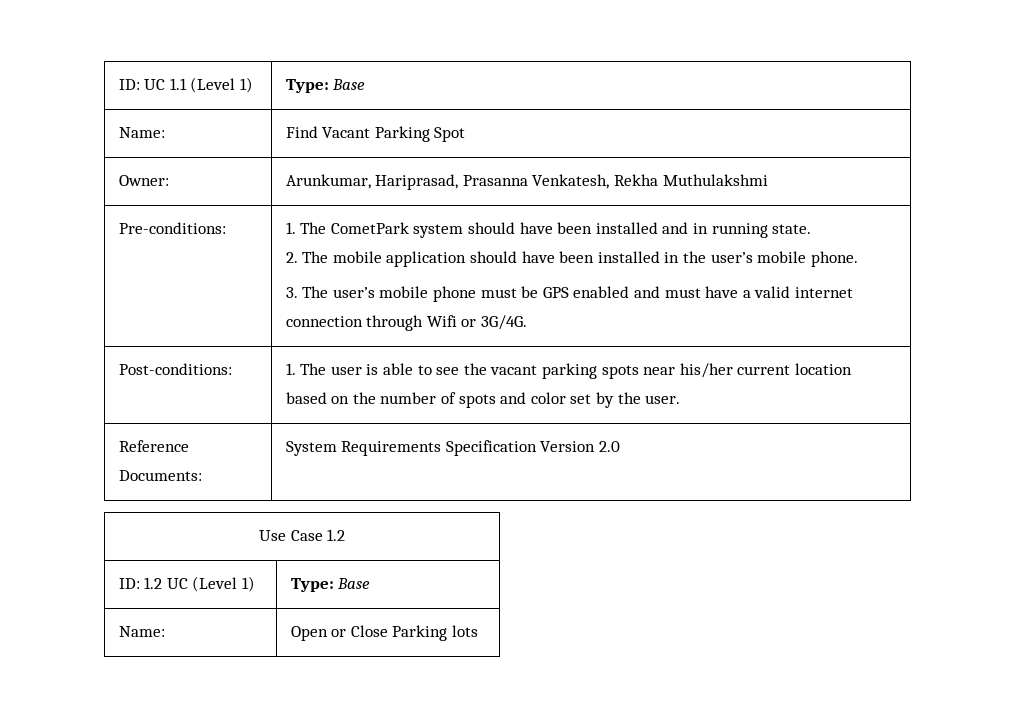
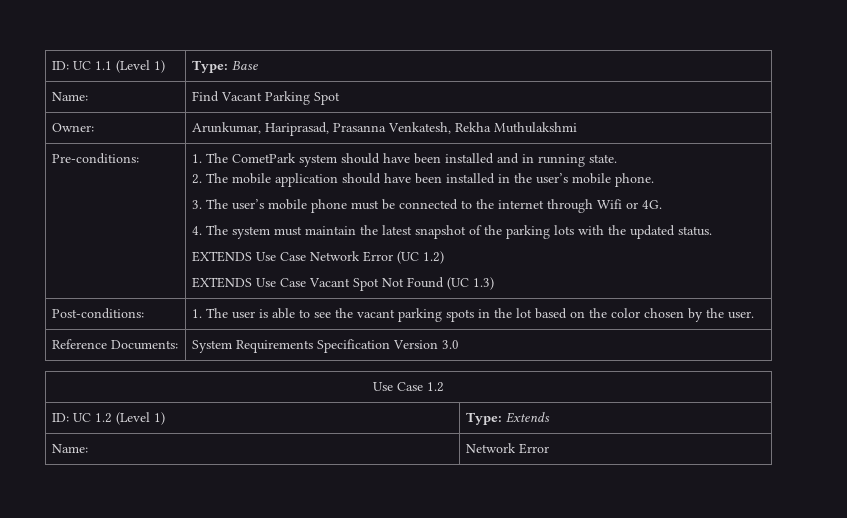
[542,286,853,298] [285,315,527,331] GPS enabled and must have a valid internet connection through Wifi or 3G/4G. -> [398,199,662,213] [191,225,712,239] [191,251,444,264] [191,277,494,291] connected to the internet through Wifi or 4G. // 4. The system must maintain the latest snapshot of the parking lots with the updated status. // EXTENDS Use Case Network Error (UC 1.2) // EXTENDS Use Case Vacant Spot Not Found (UC 1.3)
[643,363,852,378] [285,392,592,408] near his/her current location based on the number of spots and color set -> [477,308,684,319] in the lot based on the color chosen
[598,441,620,452] 2.0 -> [441,340,459,349] 3.0
[144,576,255,592] [290,578,371,592] [118,626,165,637] [290,625,478,641] 1.2 UC (Level 1) | Type: Base // Name: | Open or Close Parking lots -> [72,412,165,425] [465,412,550,425] [51,444,88,453] [465,443,549,454] UC 1.2 (Level 1) | Type: Extends // Name: | Network Error

